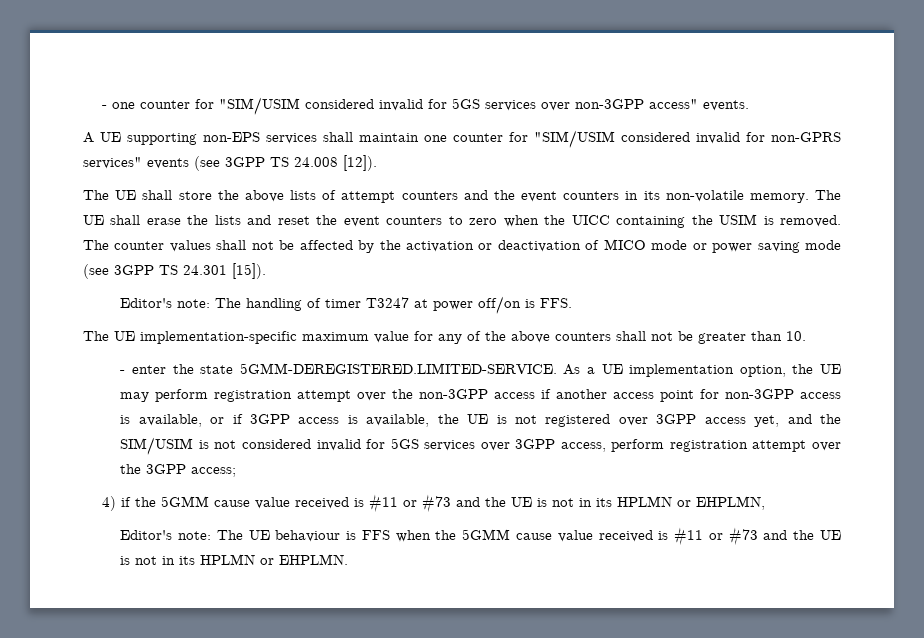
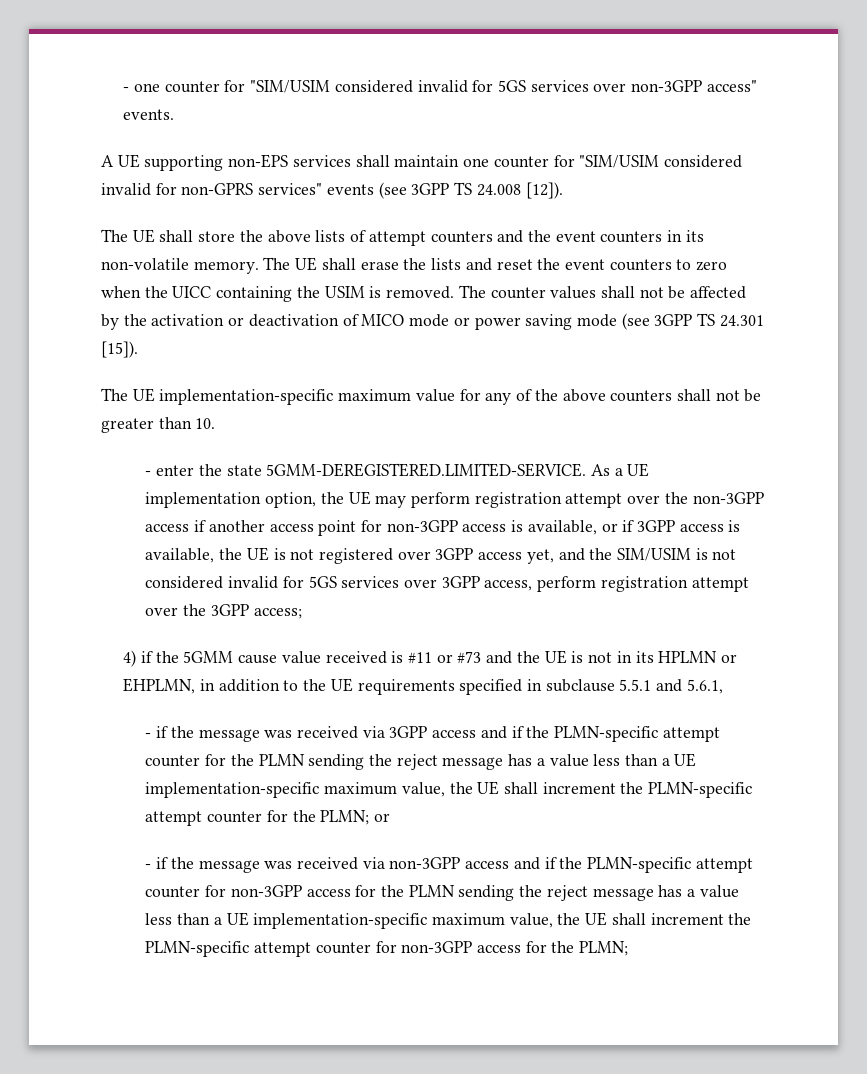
[120,296,573,314] // Editor's note: The handling of timer T3247 at power off/on is FFS. -> (138, 349) none
[120,527,841,546] [120,554,349,565] // Editor's note: The UE behaviour is FFS when the 5GMM cause value received is #11 or #73 and the UE is not in its HPLMN or EHPLMN. -> [199,678,723,695] [145,726,720,742] [145,753,697,770] [145,781,753,798] [145,810,390,826] [145,857,753,873] [145,885,739,901] [145,912,752,929] [145,941,629,957] in addition to the UE requirements specified in subclause 5.5.1 and 5.6.1, // - if the message was received via 3GPP access and if the PLMN-specific attempt counter for the PLMN sending the reject message has a value less than a UE implementation-specific maximum value, the UE shall increment the PLMN-specific attempt counter for the PLMN; or // - if the message was received via non-3GPP access and if the PLMN-specific attempt counter for non-3GPP access for the PLMN sending the reject message has a value less than a UE implementation-specific maximum value, the UE shall increment the PLMN-specific attempt counter for non-3GPP access for the PLMN;

